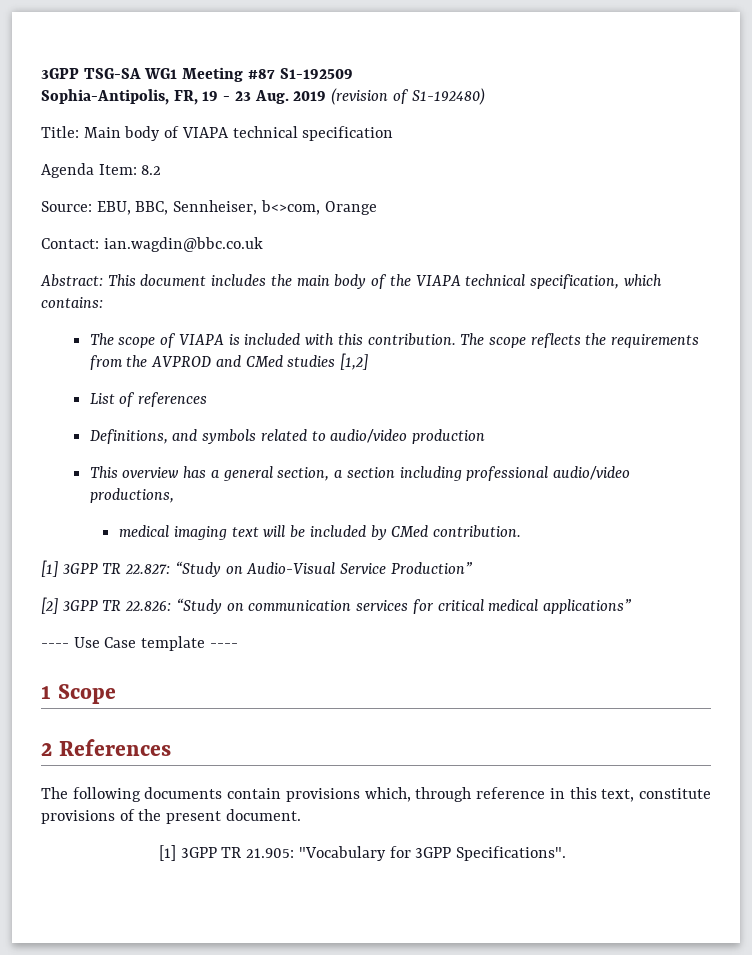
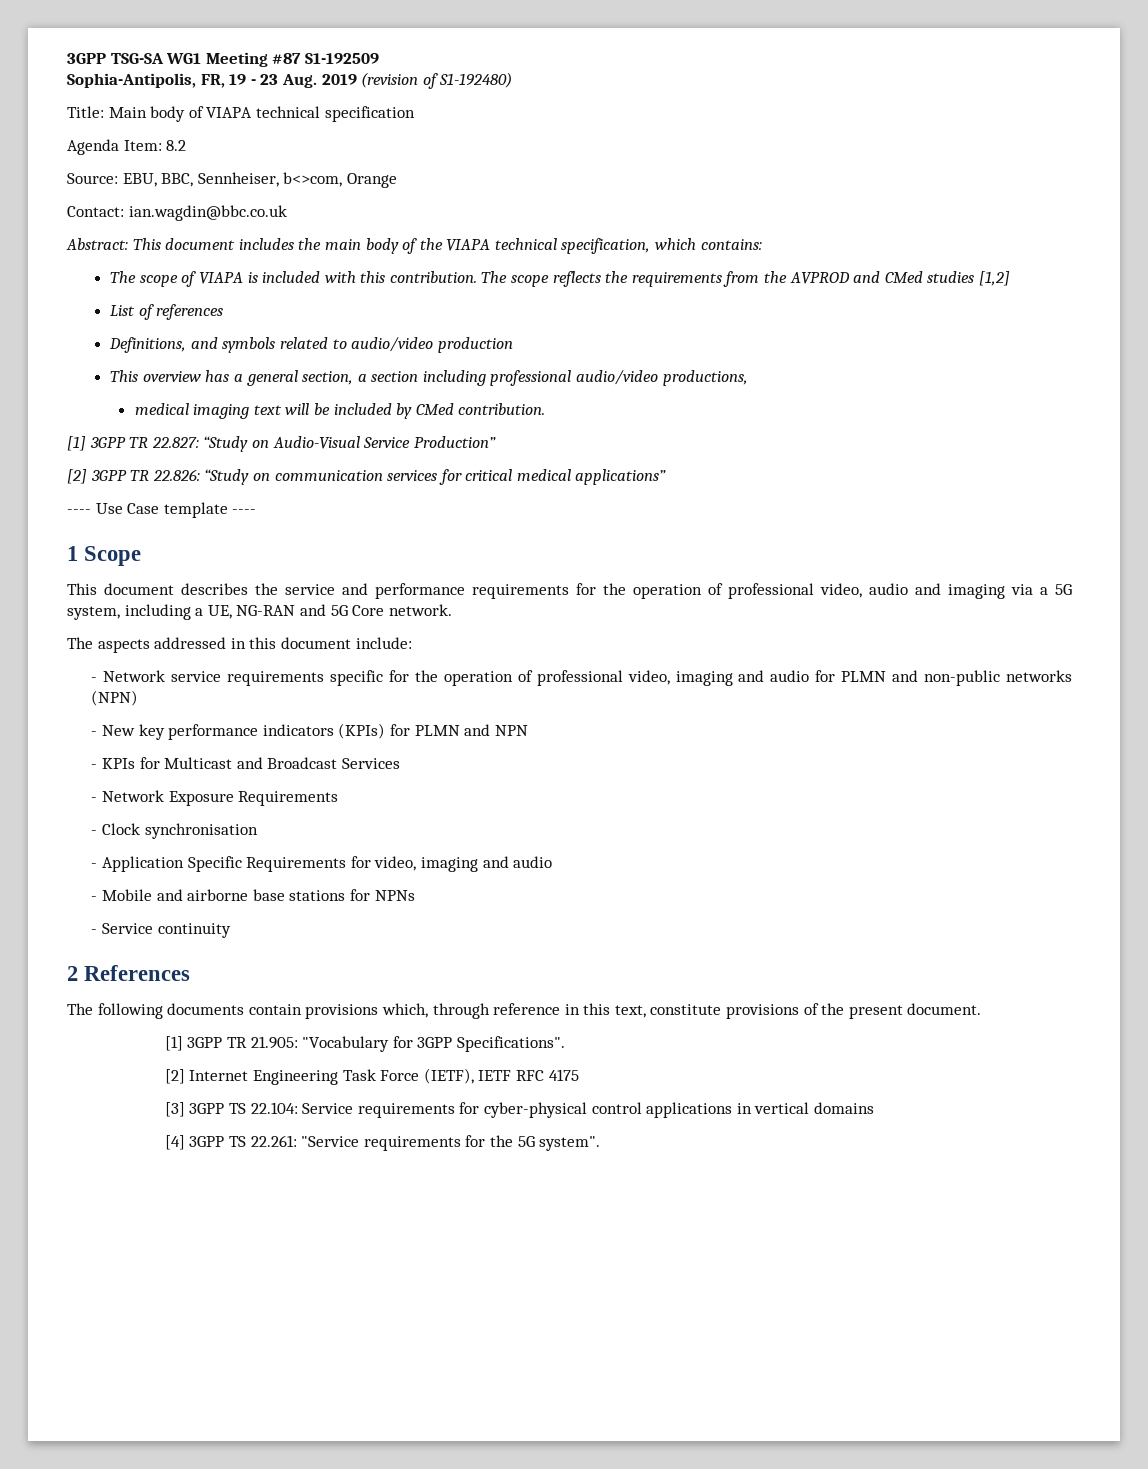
(116, 694) none -> [67,583,1072,599] [67,604,452,620] [67,637,412,653] [91,670,1072,686] [91,690,139,706] [91,723,528,740] [91,757,401,769] [91,790,339,806] [91,823,258,839] [91,856,553,872] [91,889,415,901] [91,923,231,938] // This document describes the service and performance requirements for the operation of professional video, audio and imaging via a 5G system, including a UE, NG-RAN and 5G Core network. // The aspects addressed in this document include: // - Network service requirements specific for the operation of professional video, imaging and audio for PLMN and non-public networks (NPN) // - New key performance indicators (KPIs) for PLMN and NPN // - KPIs for Multicast and Broadcast Services // - Network Exposure Requirements // - Clock synchronisation // - Application Specific Requirements for video, imaging and audio // - Mobile and airborne base stations for NPNs // - Service continuity
(567, 853) none -> [164,1068,579,1085] [164,1102,874,1118] [164,1135,601,1151] // [2] Internet Engineering Task Force (IETF), IETF RFC 4175 // [3] 3GPP TS 22.104: Service requirements for cyber-physical control applications in vertical domains // [4] 3GPP TS 22.261: "Service requirements for the 5G system".

